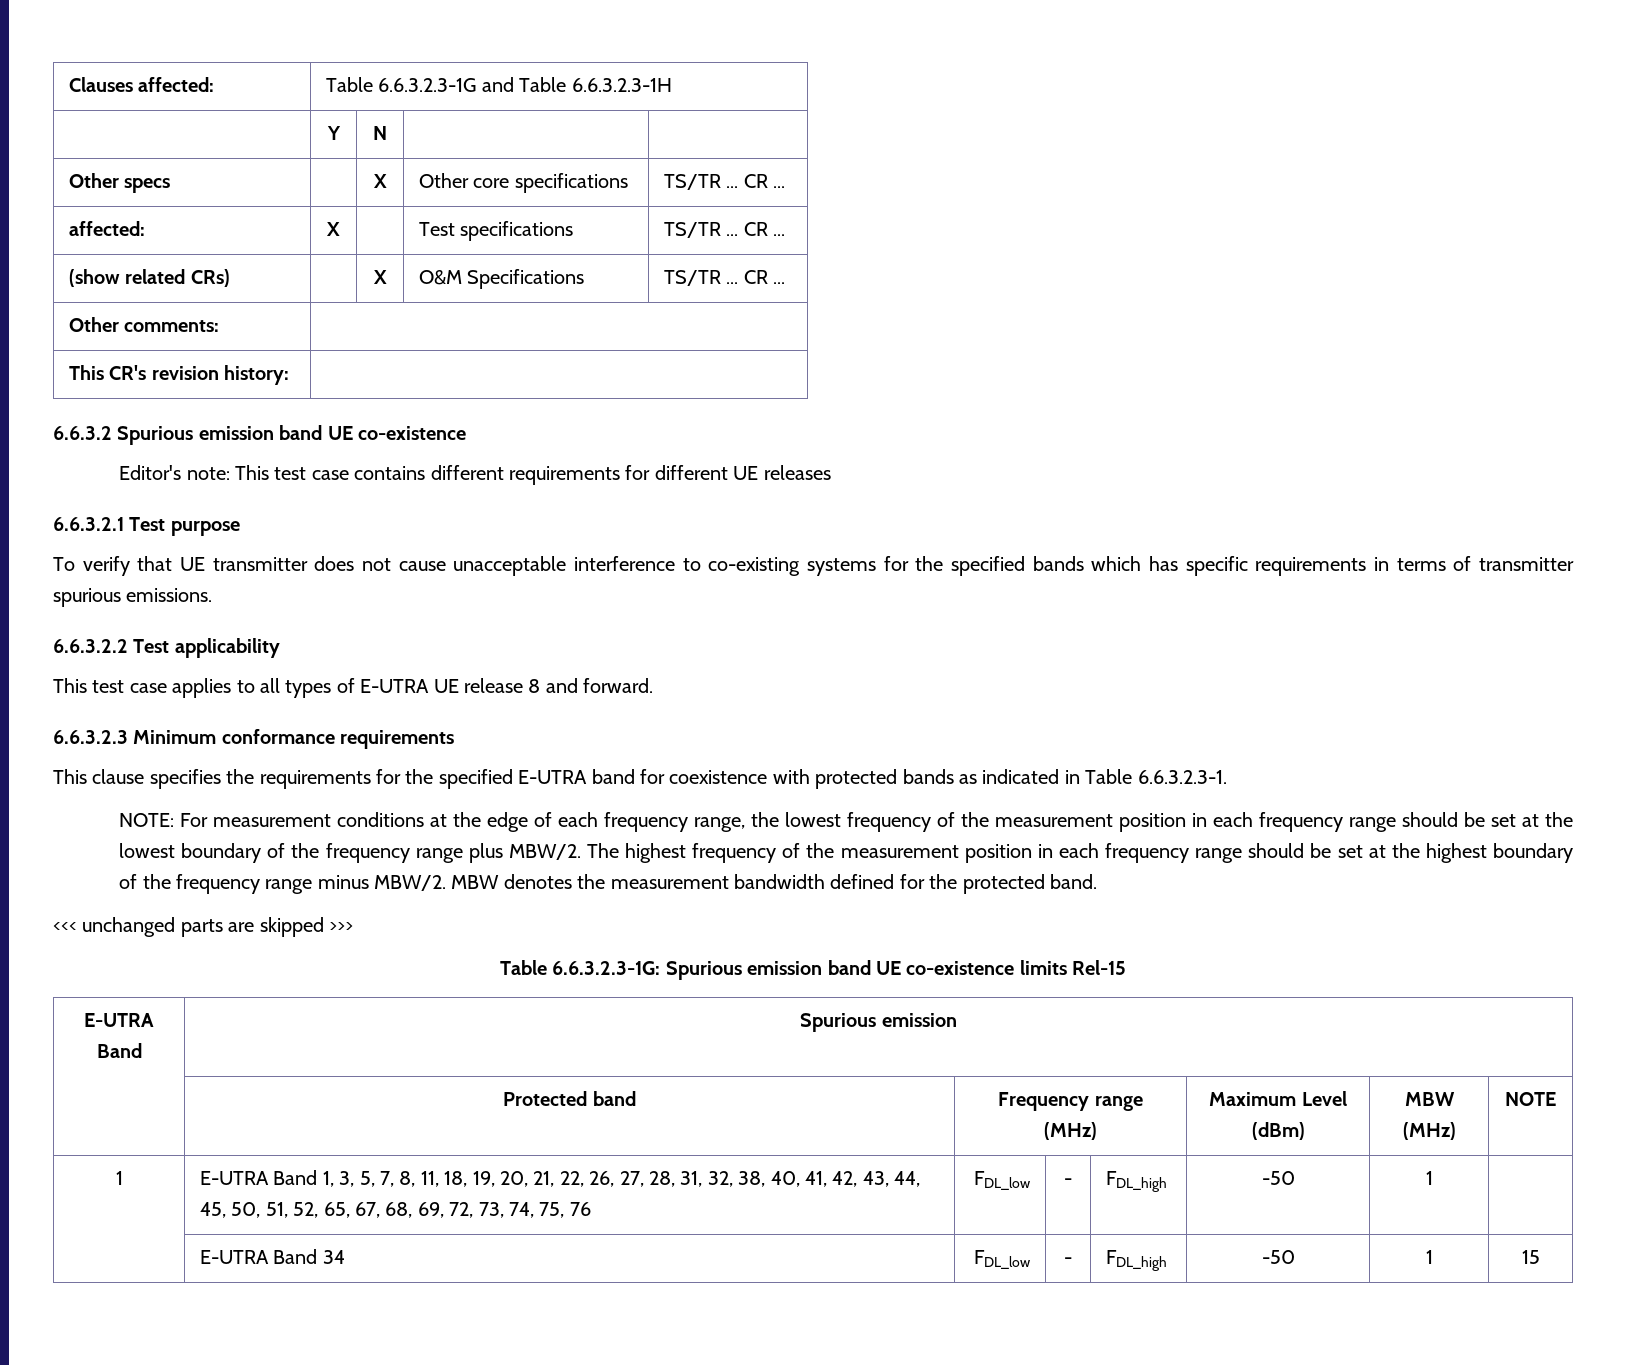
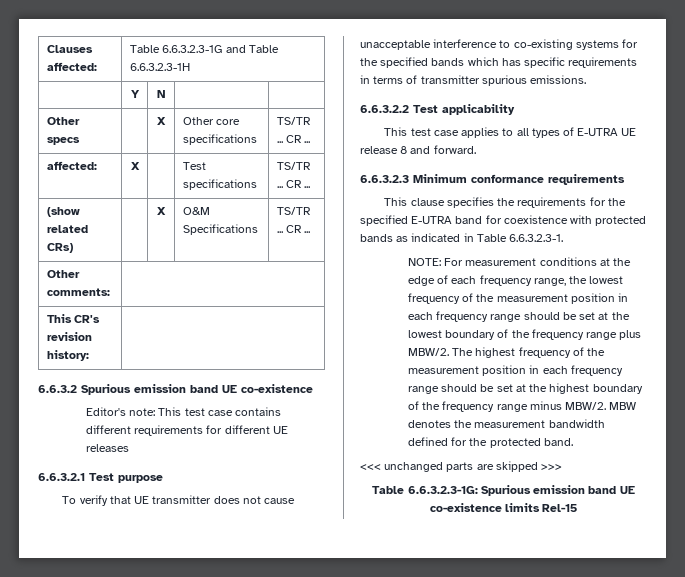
[84,1013,154,1027] [96,1043,142,1058] [800,1013,957,1032] [503,1091,636,1106] [998,1092,1143,1111] [1044,1122,1097,1140] [1209,1091,1347,1106] [1251,1122,1305,1140] [1404,1092,1455,1106] [1402,1122,1456,1140] [1505,1092,1556,1106] [115,1171,123,1185] [199,1170,921,1187] [199,1202,591,1218] [974,1171,1031,1190] [1064,1178,1072,1185] [1105,1171,1167,1192] [1261,1171,1295,1185] [1425,1171,1433,1185] [199,1249,345,1264] [974,1250,1031,1269] [1064,1257,1072,1264] [1105,1250,1167,1271] [1261,1250,1295,1264] [1425,1250,1433,1264] [1521,1250,1540,1264] // E-UTRA Band | Spurious emission // | Protected band | Frequency range (MHz) | Maximum Level (dBm) | MBW (MHz) | NOTE // 1 | E-UTRA Band 1, 3, 5, 7, 8, 11, 18, 19, 20, 21, 22, 26, 27, 28, 31, 32, 38, 40, 41, 42, 43, 44, 45, 50, 51, 52, 65, 67, 68, 69, 72, 73, 74, 75, 76 | FDL_low | - | FDL_high | -50 | 1 | // | E-UTRA Band 34 | FDL_low | - | FDL_high | -50 | 1 | 15 -> (578, 508) none

